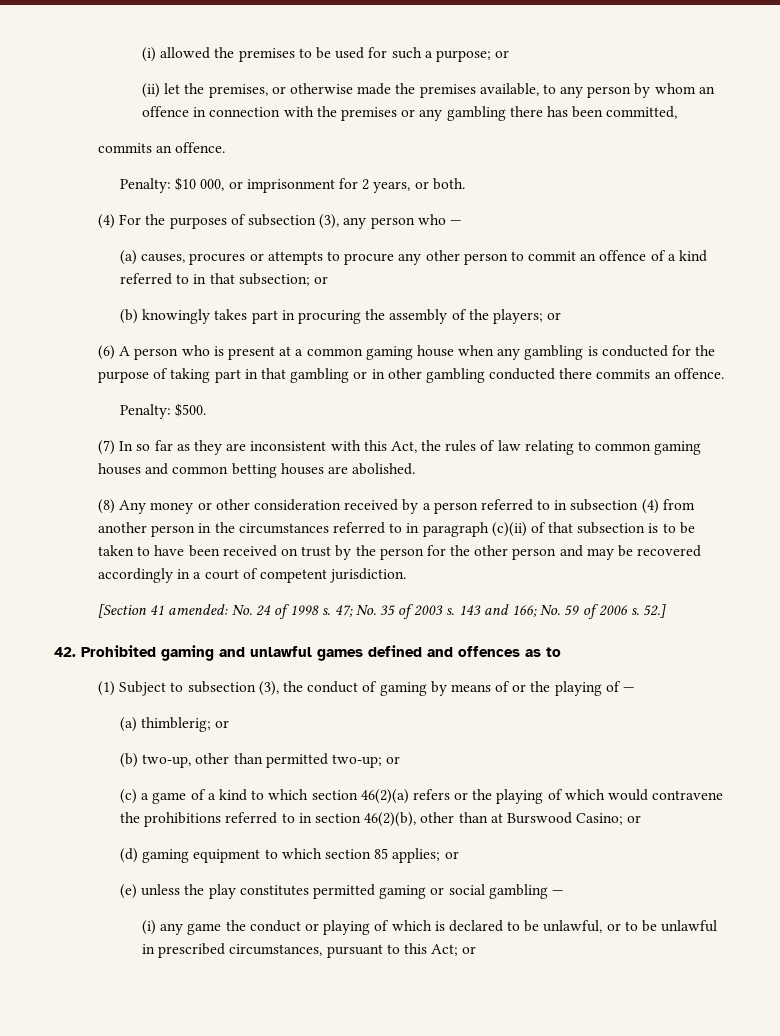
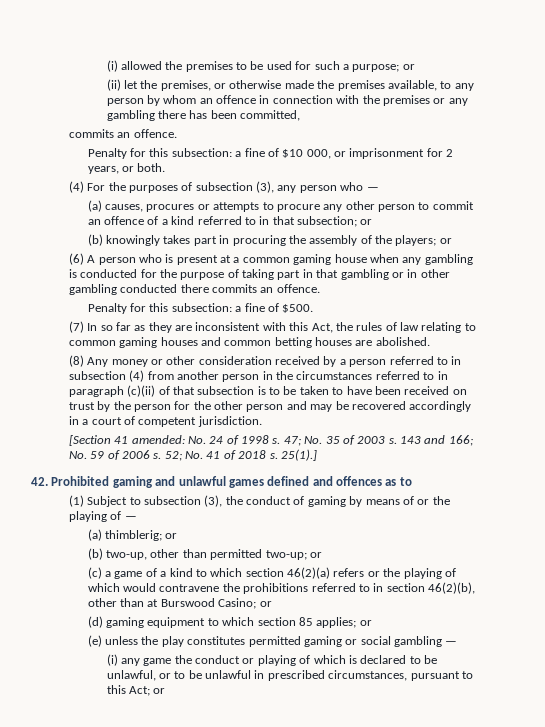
[120,178,172,193] Penalty: -> [87,148,279,159] Penalty for this subsection: a fine of
[120,404,172,419] Penalty: -> [87,303,279,314] Penalty for this subsection: a fine of
[643,604,667,618] 52.] -> [164,449,317,461] 52; No. 41 of 2018 s. 25(1).]

